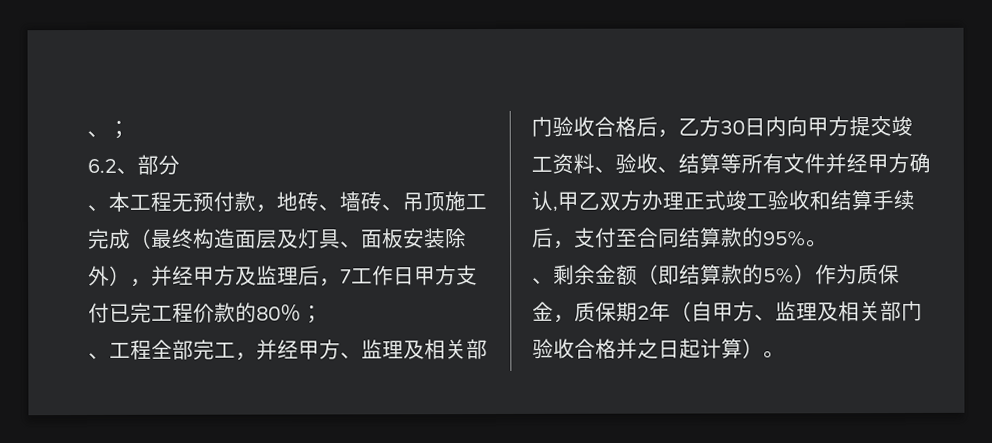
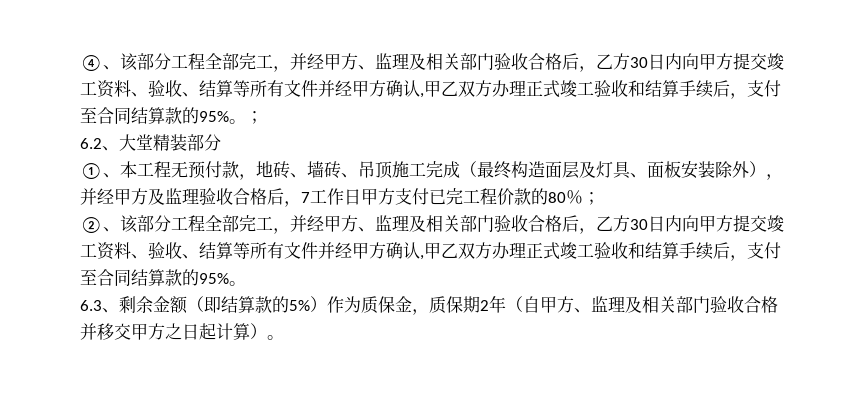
[87,130,109,137] 、 -> [80,53,784,72] [80,80,781,99] [80,107,246,124] ④、该部分工程全部完工，并经甲方、监理及相关部门验收合格后，乙方30日内向甲方提交竣工资料、验收、结算等所有文件并经甲方确认,甲乙双方办理正式竣工验收和结算手续后，支付至合同结算款的95%。
(138, 170) none -> [119,134,187,151] 大堂精装
(180, 164) none -> [80,163,103,179] ①
(299, 275) none -> [199,188,267,205] 验收合格
[88,352,110,359] 、 -> [80,215,171,233] ②、该部分
(828, 243) none -> [80,300,102,311] 6.3
(638, 348) none -> [97,323,165,340] 移交甲方

